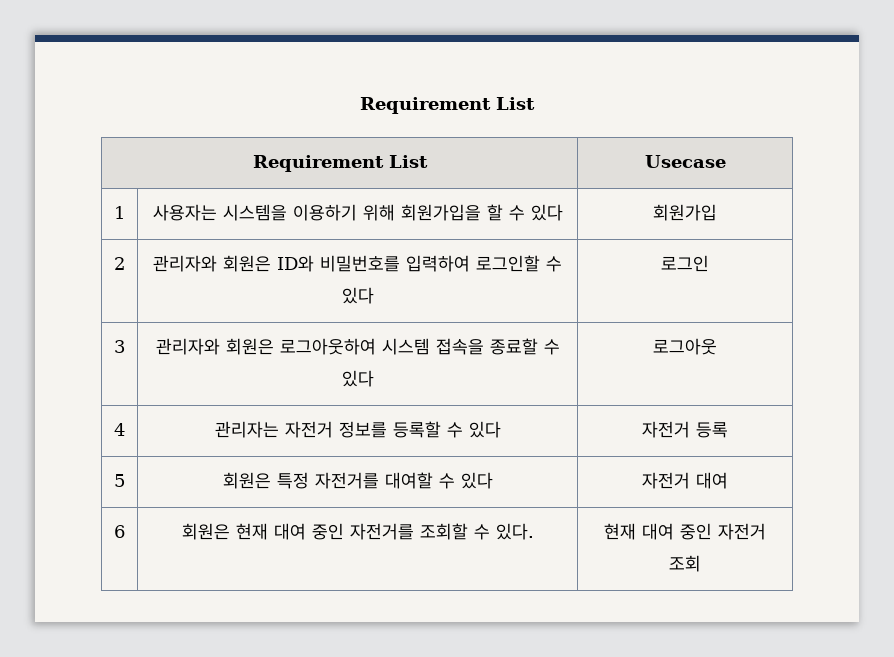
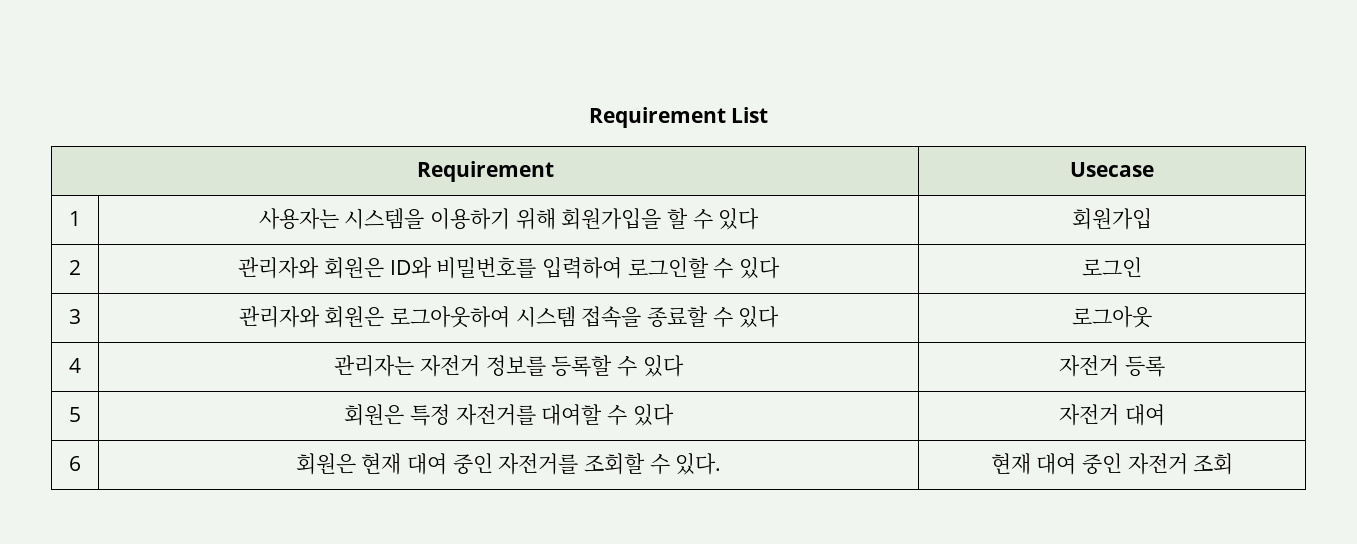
[388,155,428,168] List -> (554, 171) none

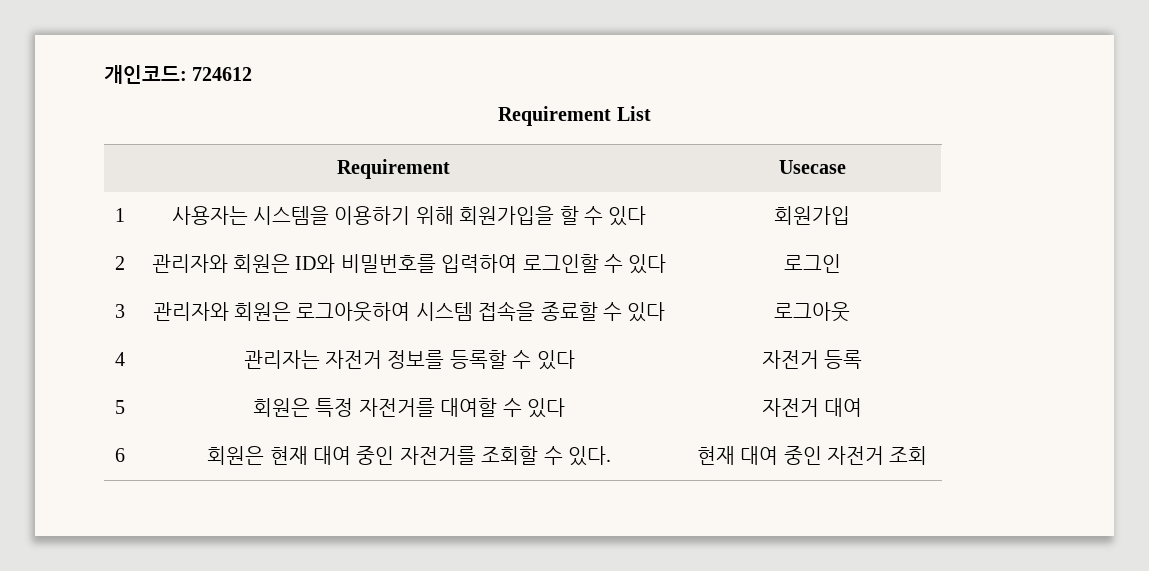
(588, 117) none -> [104,65,253,84] 개인코드: 724612 //

